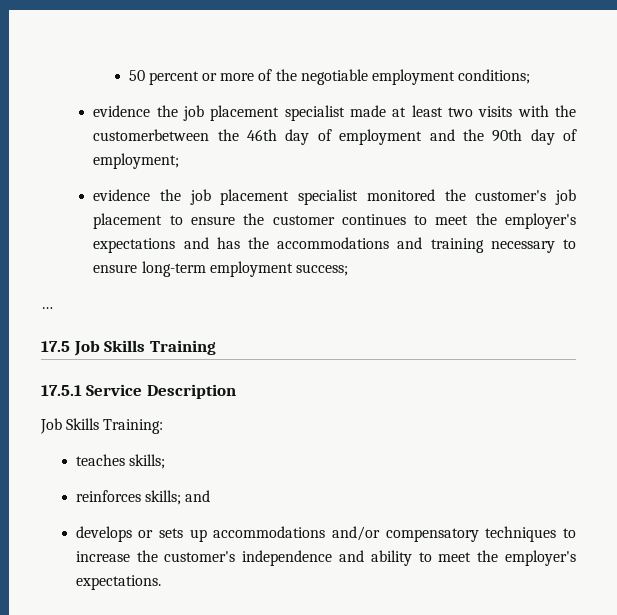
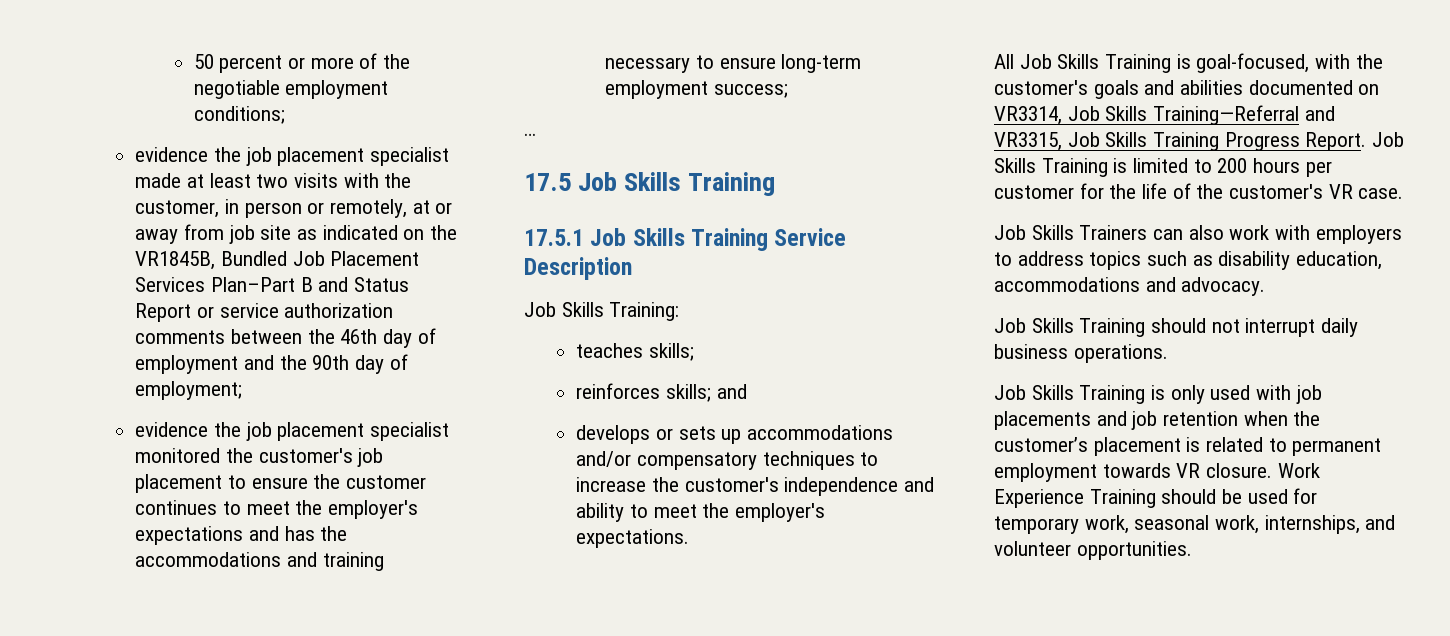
[93,129,210,141] customerbetween -> [135,199,453,218] [135,224,458,244] [135,251,420,270] [135,277,410,292] [135,303,394,322] [135,329,302,344] customer, in person or remotely, at or away from job site as indicated on the VR1845B, Bundled Job Placement Services Plan–Part B and Status Report or service authorization comments between
(82, 390) none -> [590,228,769,251] Job Skills Training
(161, 582) none -> [994,53,1383,73] [994,80,1380,99] [994,105,1335,125] [994,132,1405,151] [994,158,1332,177] [994,183,1404,199] [994,225,1402,244] [994,251,1383,270] [994,277,1266,296] [994,318,1359,337] [994,344,1168,363] [994,385,1322,404] [994,411,1321,430] [994,437,1382,456] [994,463,1320,482] [994,488,1318,508] [994,515,1396,534] [994,541,1192,560] // All Job Skills Training is goal-focused, with the customer's goals and abilities documented on VR3314, Job Skills Training—Referral and VR3315, Job Skills Training Progress Report. Job Skills Training is limited to 200 hours per customer for the life of the customer's VR case. // Job Skills Trainers can also work with employers to address topics such as disability education, accommodations and advocacy. // Job Skills Training should not interrupt daily business operations. // Job Skills Training is only used with job placements and job retention when the customer’s placement is related to permanent employment towards VR closure. Work Experience Training should be used for temporary work, seasonal work, internships, and volunteer opportunities.

